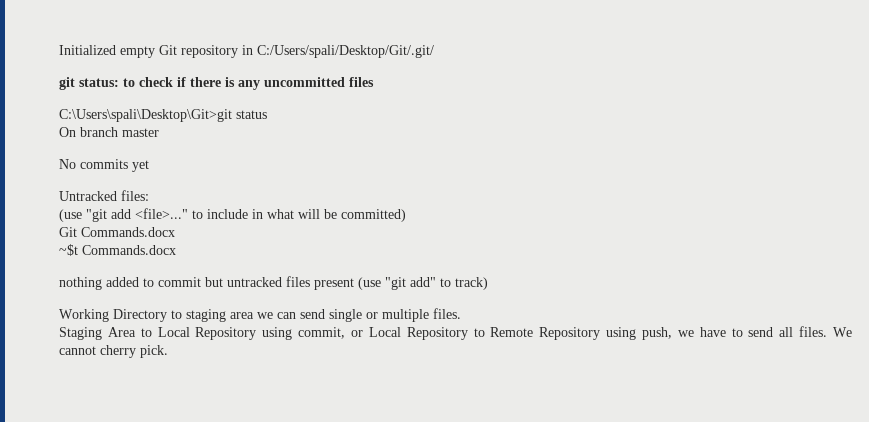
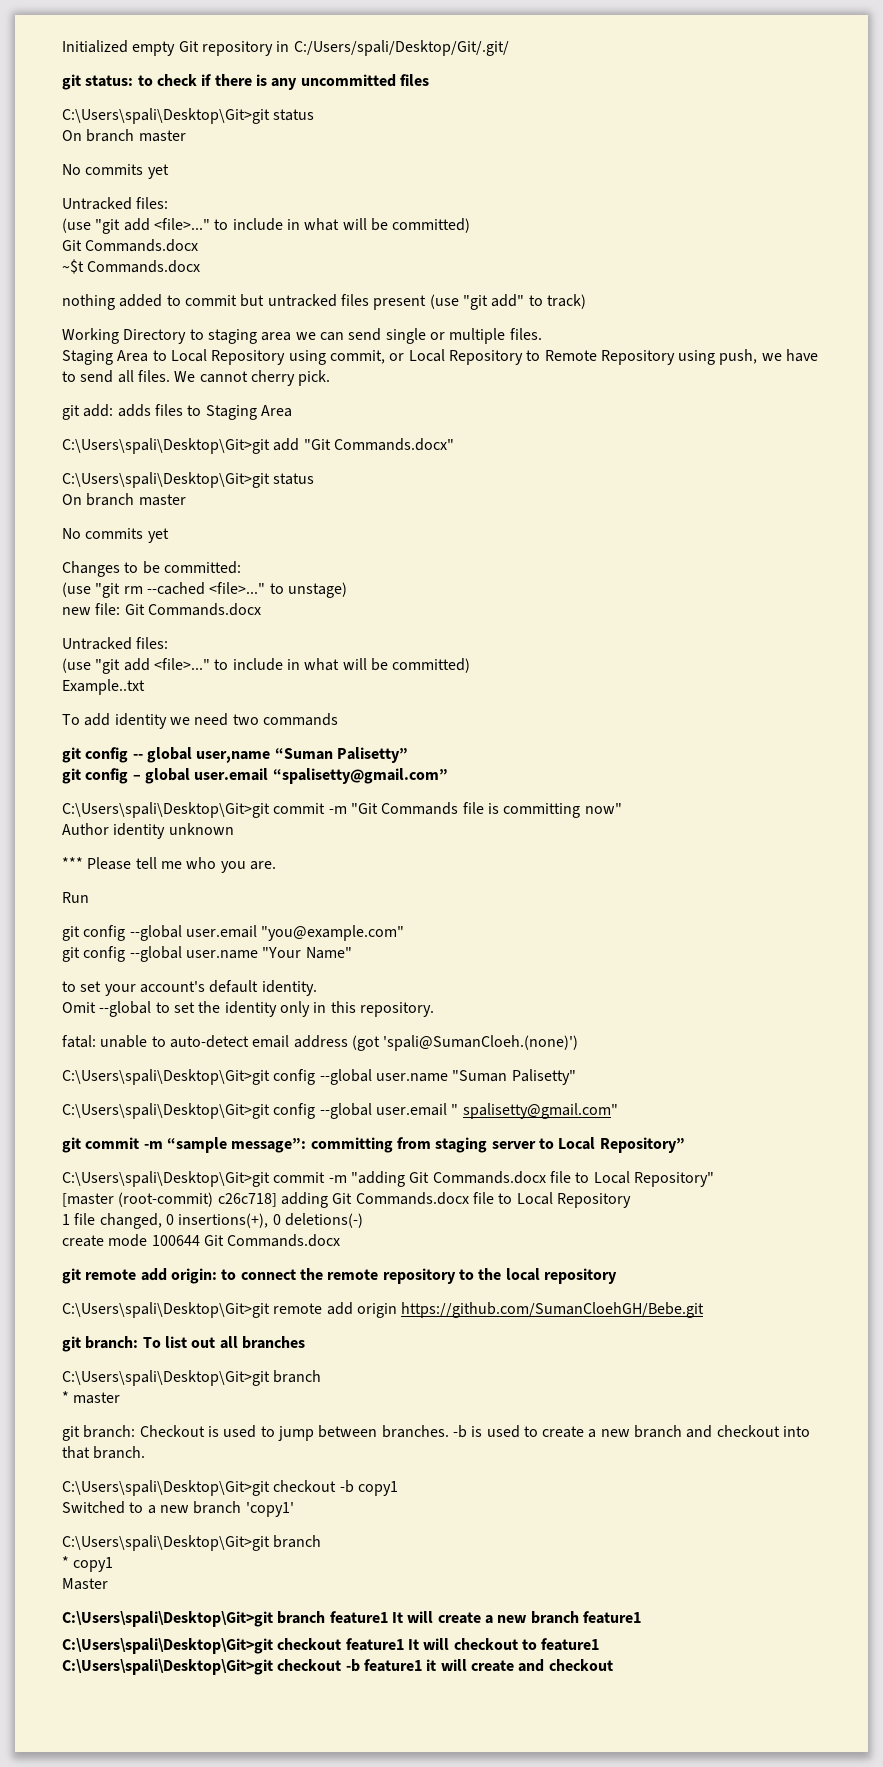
(168, 351) none -> [62,404,292,420] [62,438,454,454] [62,472,315,488] [62,493,186,506] [62,528,169,543] [62,561,241,577] [62,582,347,598] [62,603,261,616] [62,637,169,650] [62,658,471,674] [62,679,145,695] [62,713,338,729] [62,747,408,763] [62,768,448,784] [62,802,622,818] [62,823,234,839] [62,857,276,873] [62,892,89,903] [62,925,405,941] [62,946,352,962] [62,980,317,996] [62,1001,434,1017] [62,1035,579,1051] [62,1069,576,1085] [62,1103,618,1119] [62,1137,685,1153] [62,1171,714,1187] [62,1192,631,1208] [62,1213,363,1229] [62,1234,341,1247] [62,1268,617,1284] [62,1302,705,1318] [62,1336,305,1352] [62,1370,322,1386] [62,1391,121,1404] [62,1425,811,1441] [62,1446,146,1459] [62,1480,398,1496] [62,1501,294,1517] [62,1535,322,1551] [62,1556,114,1572] [62,1578,108,1590] [62,1611,641,1627] [62,1638,600,1654] [62,1659,613,1675] // git add: adds files to Staging Area // C:\Users\spali\Desktop\Git>git add "Git Commands.docx" // C:\Users\spali\Desktop\Git>git status // On branch master // No commits yet // Changes to be committed: // (use "git rm --cached <file>..." to unstage) // new file: Git Commands.docx // Untracked files: // (use "git add <file>..." to include in what will be committed) // Example..txt // To add identity we need two commands // git config -- global user,name “Suman Palisetty” // git config – global user.email “spalisetty@gmail.com” // C:\Users\spali\Desktop\Git>git commit -m "Git Commands file is committing now" // Author identity unknown // *** Please tell me who you are. // Run // git config --global user.email "you@example.com" // git config --global user.name "Your Name" // to set your account's default identity. // Omit --global to set the identity only in this repository. // fatal: unable to auto-detect email address (got 'spali@SumanCloeh.(none)') // C:\Users\spali\Desktop\Git>git config --global user.name "Suman Palisetty" // C:\Users\spali\Desktop\Git>git config --global user.email " spalisetty@gmail.com" // git commit -m “sample message”: committing from staging server to Local Repository” // C:\Users\spali\Desktop\Git>git commit -m "adding Git Commands.docx file to Local Repository" // [master (root-commit) c26c718] adding Git Commands.docx file to Local Repository // 1 file changed, 0 insertions(+), 0 deletions(-) // create mode 100644 Git Commands.docx // git remote add origin: to connect the remote repository to the local repository // C:\Users\spali\Desktop\Git>git remote add origin https://github.com/SumanCloehGH/Bebe.git // git branch: To list out all branches // C:\Users\spali\Desktop\Git>git branch // * master // git branch: Checkout is used to jump between branches. -b is used to create a new branch and checkout into that branch. // C:\Users\spali\Desktop\Git>git checkout -b copy1 // Switched to a new branch 'copy1' // C:\Users\spali\Desktop\Git>git branch // * copy1 // Master // C:\Users\spali\Desktop\Git>git branch feature1 It will create a new branch feature1 // C:\Users\spali\Desktop\Git>git checkout feature1 It will checkout to feature1 // C:\Users\spali\Desktop\Git>git checkout -b feature1 it will create and checkout

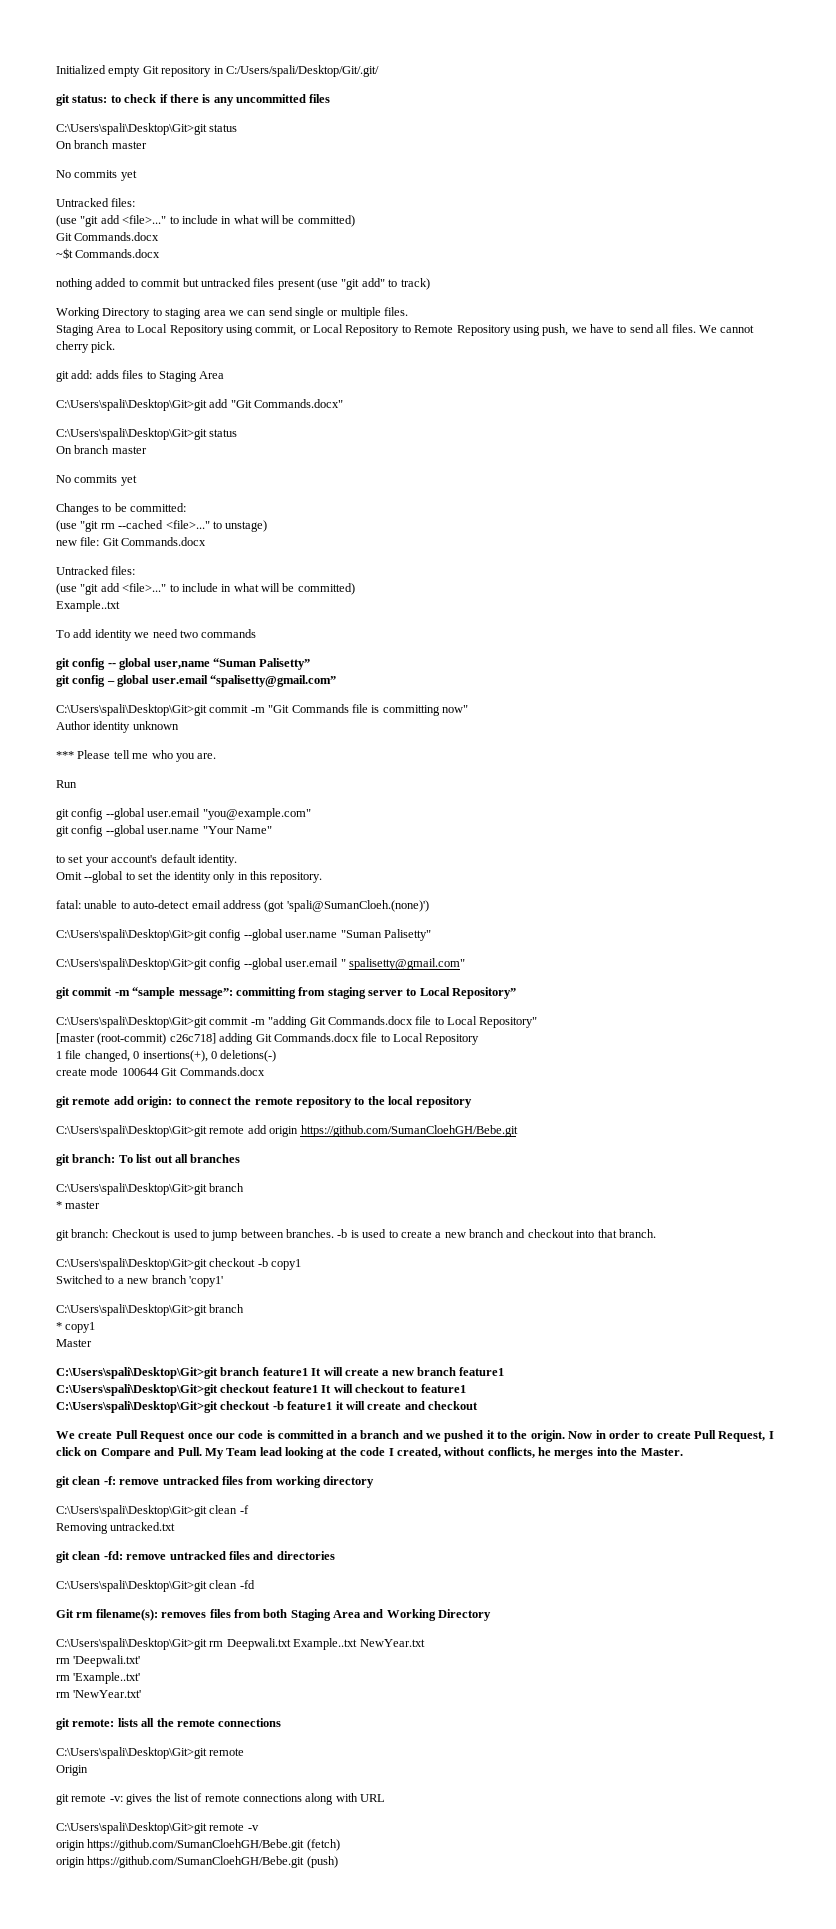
(613, 1665) none -> [56,1430,774,1442] [56,1447,683,1459] [56,1476,374,1488] [56,1505,249,1517] [56,1522,176,1534] [56,1551,335,1563] [56,1580,255,1592] [56,1609,492,1621] [56,1638,425,1650] [56,1655,141,1667] [56,1672,141,1684] [56,1690,142,1698] [56,1718,282,1730] [56,1747,245,1759] [56,1765,88,1776] [56,1793,386,1805] [56,1822,259,1834] [56,1839,340,1851] [56,1856,338,1868] // We create Pull Request once our code is committed in a branch and we pushed it to the origin. Now in order to create Pull Request, I click on Compare and Pull. My Team lead looking at the code I created, without conflicts, he merges into the Master. // git clean -f: remove untracked files from working directory // C:\Users\spali\Desktop\Git>git clean -f // Removing untracked.txt // git clean -fd: remove untracked files and directories // C:\Users\spali\Desktop\Git>git clean -fd // Git rm filename(s): removes files from both Staging Area and Working Directory // C:\Users\spali\Desktop\Git>git rm Deepwali.txt Example..txt NewYear.txt // rm 'Deepwali.txt' // rm 'Example..txt' // rm 'NewYear.txt' // git remote: lists all the remote connections // C:\Users\spali\Desktop\Git>git remote // Origin // git remote -v: gives the list of remote connections along with URL // C:\Users\spali\Desktop\Git>git remote -v // origin https://github.com/SumanCloehGH/Bebe.git (fetch) // origin https://github.com/SumanCloehGH/Bebe.git (push)

